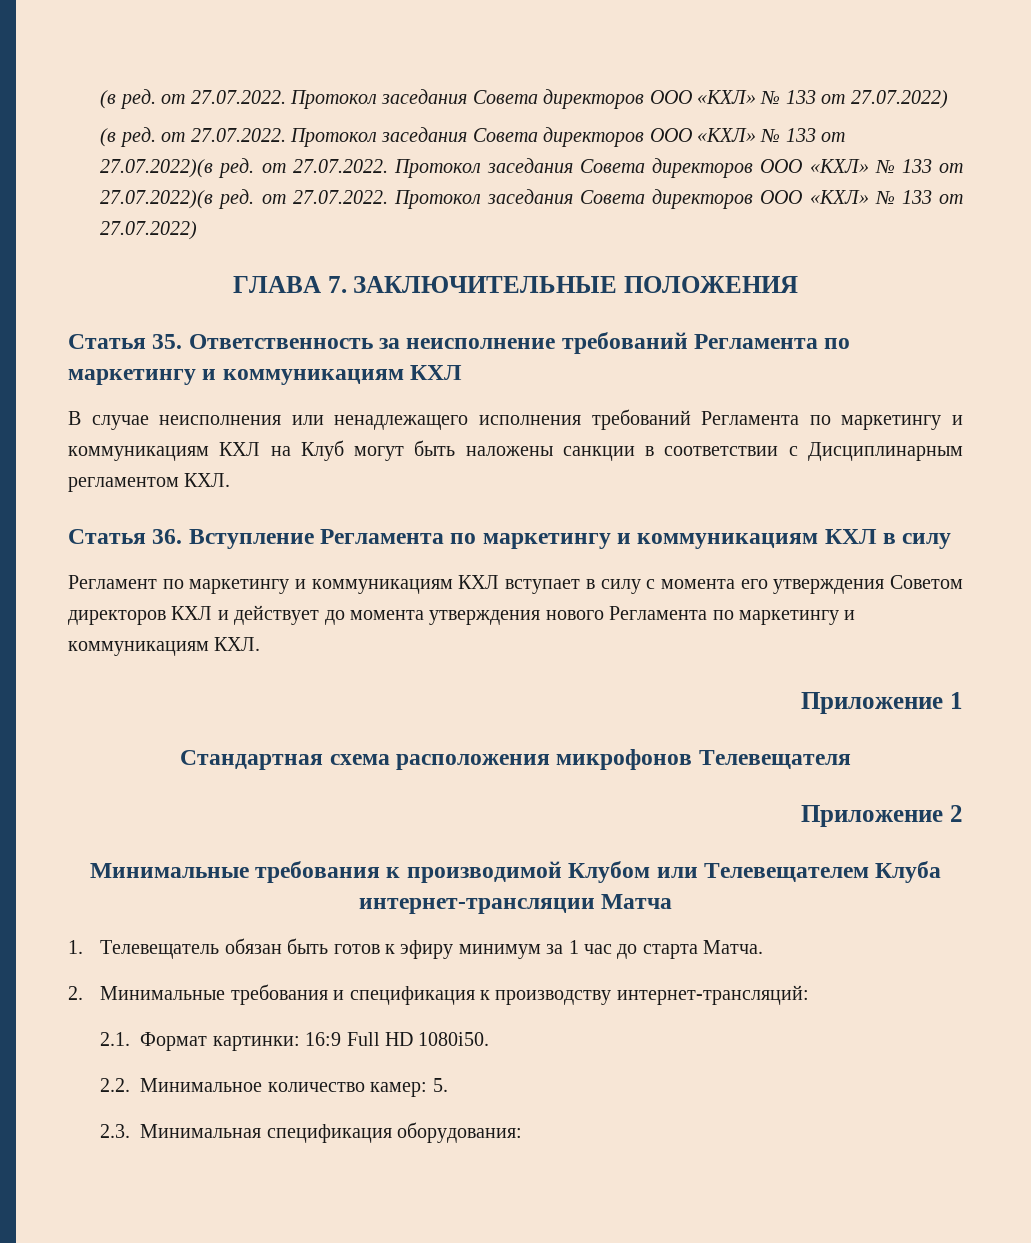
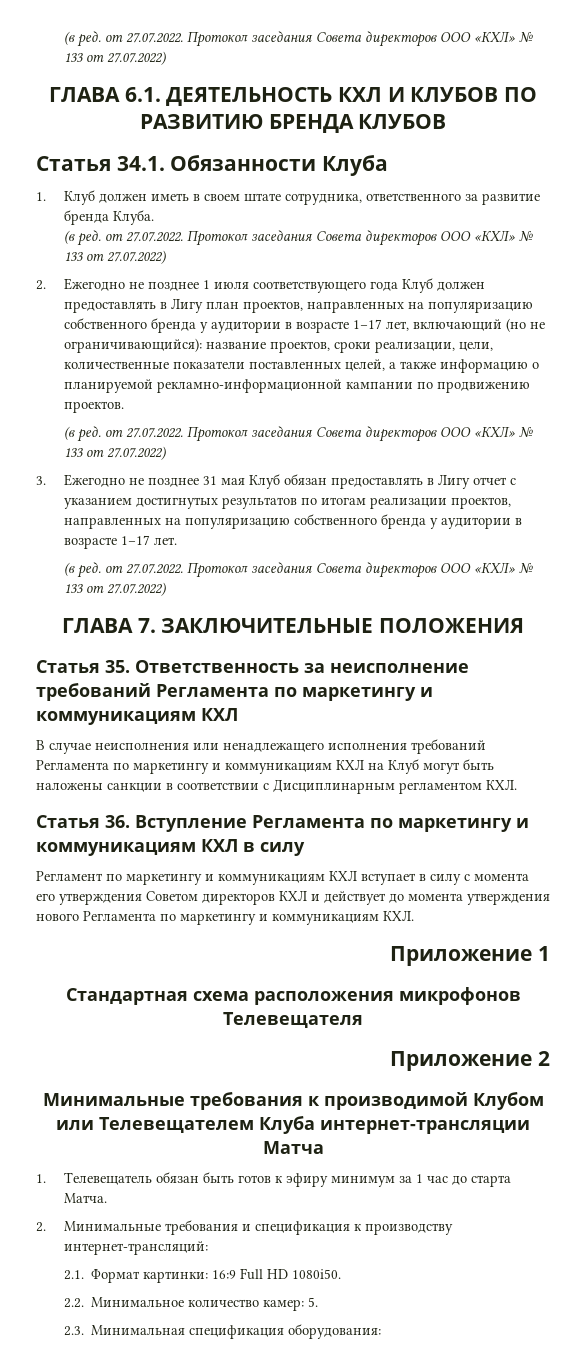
(948, 99) none -> [49,87,537,106] [139,114,447,133] [36,155,388,176] [36,190,540,205] [63,210,154,225] // ГЛАВА 6.1. ДЕЯТЕЛЬНОСТЬ КХЛ И КЛУБОВ ПО РАЗВИТИЮ БРЕНДА КЛУБОВ // Статья 34.1. Обязанности Клуба // 1. Клуб должен иметь в своем штате сотрудника, ответственного за развитие бренда Клуба.
[100,159,214,178] 27.07.2022)(в -> [106,250,166,264] [36,278,485,293] [63,298,533,313] [63,318,545,333] [63,338,493,353] [63,359,539,373] [63,379,530,393] [63,401,124,413] [63,426,75,440] 27.07.2022) // 2. Ежегодно не позднее 1 июля соответствующего года Клуб должен предоставлять в Лигу план проектов, направленных на популяризацию собственного бренда у аудитории в возрасте 1–17 лет, включающий (но не ограничивающийся): название проектов, сроки реализации, цели, количественные показатели поставленных целей, а также информацию о планируемой рекламно-информационной кампании по продвижению проектов. // (в
[100,190,214,209] 27.07.2022)(в -> [106,446,166,460] [36,474,516,489] [63,497,511,509] [63,514,522,529] [63,535,177,549] [63,562,75,576] 27.07.2022) // 3. Ежегодно не позднее 31 мая Клуб обязан предоставлять в Лигу отчет с указанием достигнутых результатов по итогам реализации проектов, направленных на популяризацию собственного бренда у аудитории в возрасте 1–17 лет. // (в

